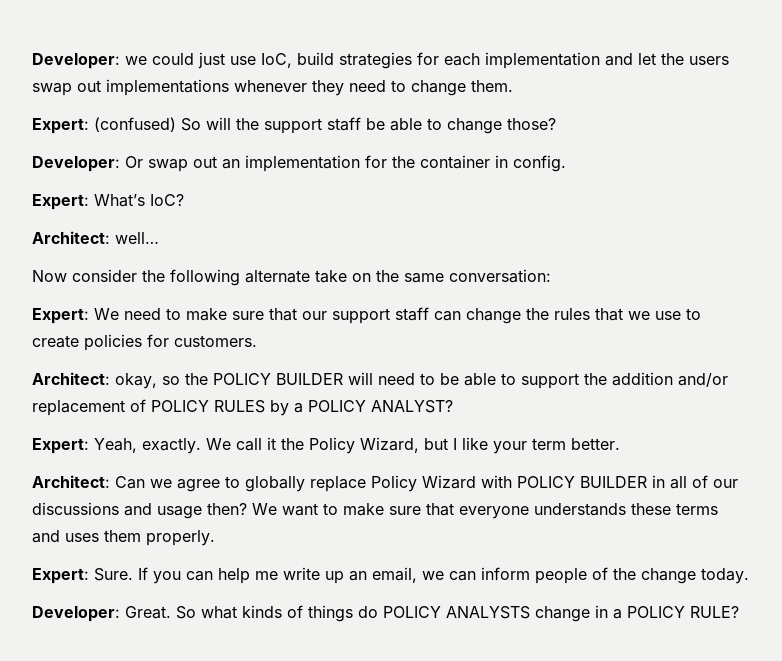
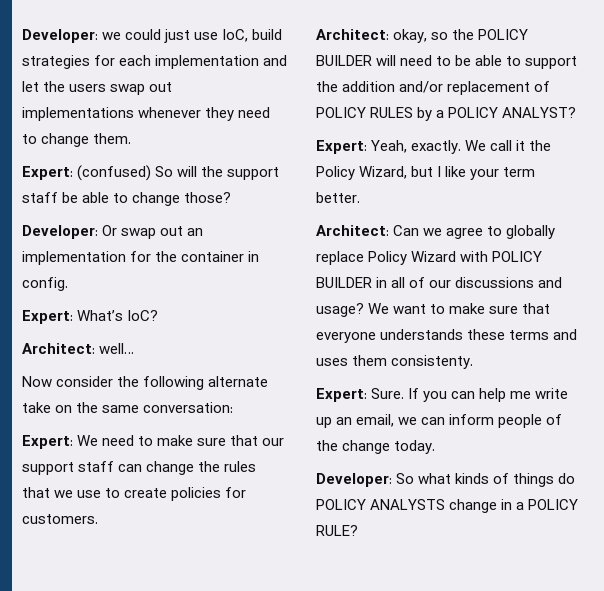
[157,503,247,519] usage then? -> [316,303,364,317] usage?
[146,530,215,546] properly. -> [391,355,474,369] consistenty.
[125,606,171,619] Great. -> (392, 480) none

